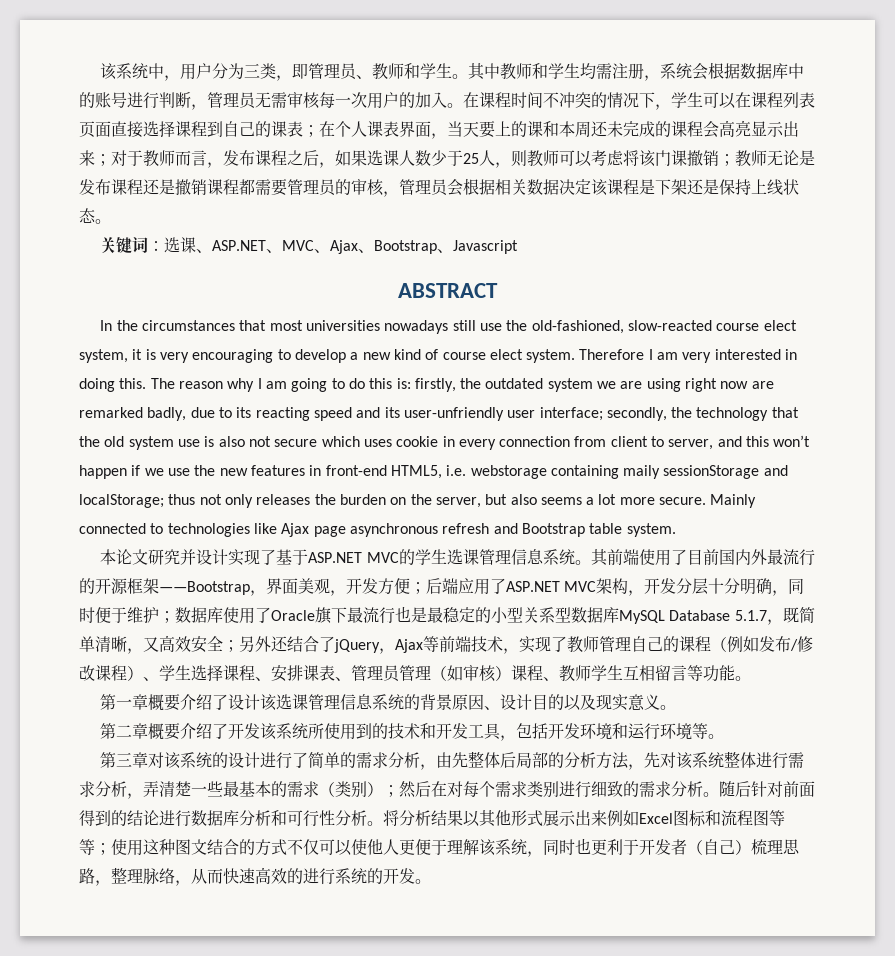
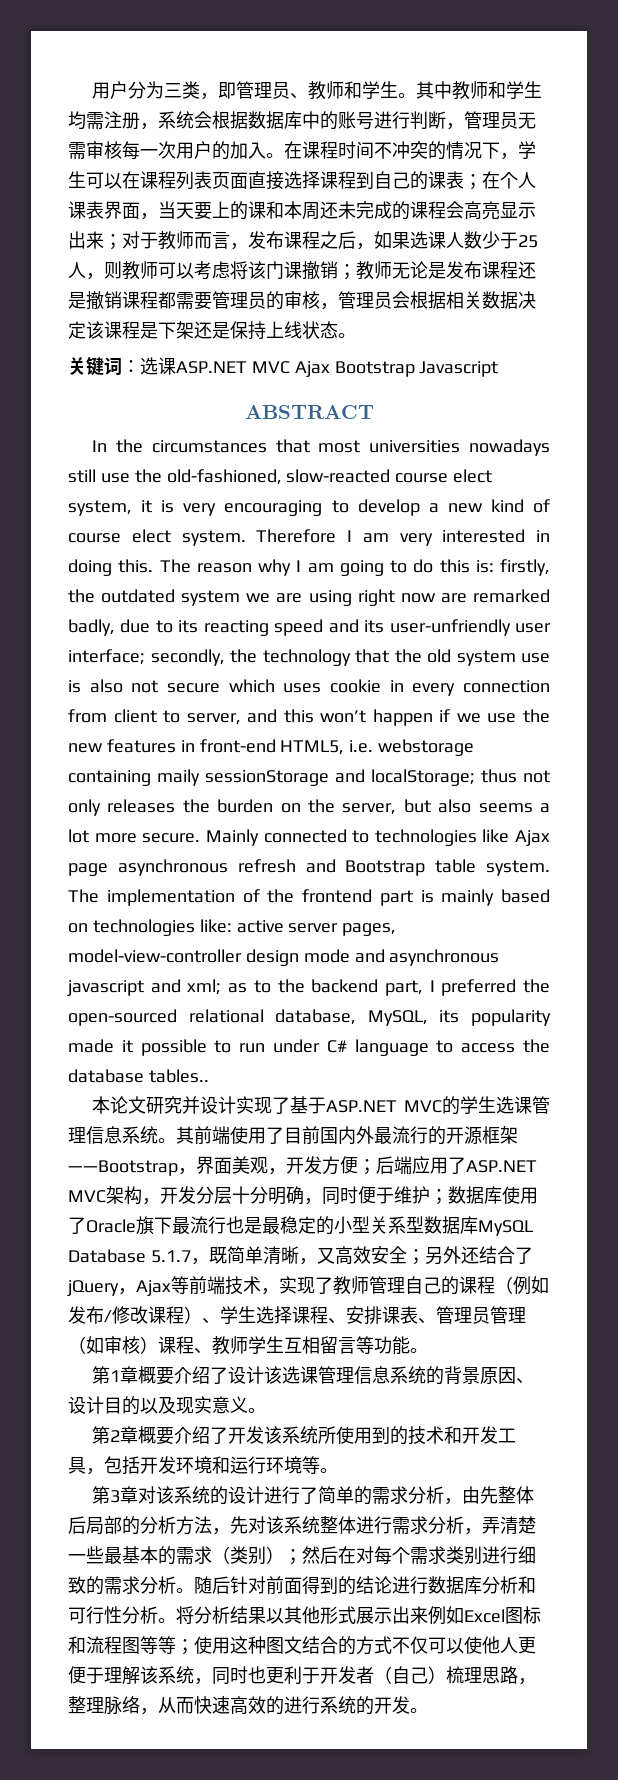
[100,63,181,81] 该系统中， -> (92, 90) none
[196,240,454,254] 、ASP.NET、MVC、Ajax、Bootstrap、 -> [176,361,415,377] ASP.NET MVC Ajax Bootstrap
(676, 530) none -> [68,889,550,906] [68,919,397,936] [68,949,500,966] [67,979,550,996] [68,1009,551,1026] [68,1039,550,1056] [68,1069,209,1083] The implementation of the frontend part is mainly based on technologies like: active server pages, model-view-controller design mode and asynchronous javascript and xml; as to the backend part, I preferred the open-sourced relational database, MySQL, its popularity made it possible to run under C# language to access the database tables..
[116,699,133,708] 一 -> [110,1370,121,1382] 1
[116,725,133,737] 二 -> [110,1430,121,1442] 2
[116,752,133,767] 三 -> [110,1490,121,1503] 3

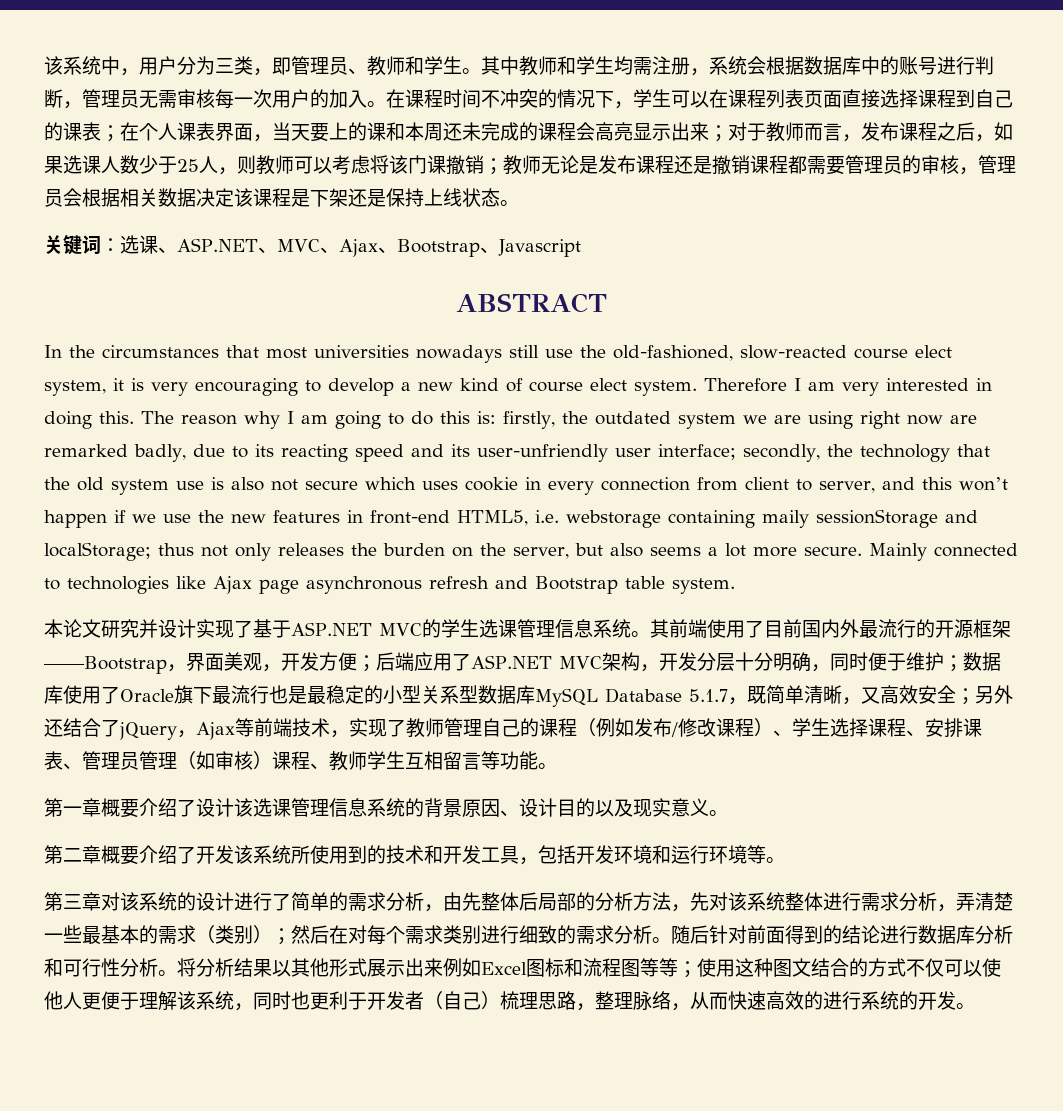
(92, 90) none -> [44,56,139,76] 该系统中，
[176,361,415,377] ASP.NET MVC Ajax Bootstrap -> [158,238,499,257] 、ASP.NET、MVC、Ajax、Bootstrap、
[68,889,550,906] [68,919,397,936] [68,949,500,966] [67,979,550,996] [68,1009,551,1026] [68,1039,550,1056] [68,1069,209,1083] The implementation of the frontend part is mainly based on technologies like: active server pages, model-view-controller design mode and asynchronous javascript and xml; as to the backend part, I preferred the open-sourced relational database, MySQL, its popularity made it possible to run under C# language to access the database tables.. -> (735, 586) none
[110,1370,121,1382] 1 -> [63,806,82,815] 一
[110,1430,121,1442] 2 -> [63,848,82,862] 二
[110,1490,121,1503] 3 -> [63,894,82,909] 三

